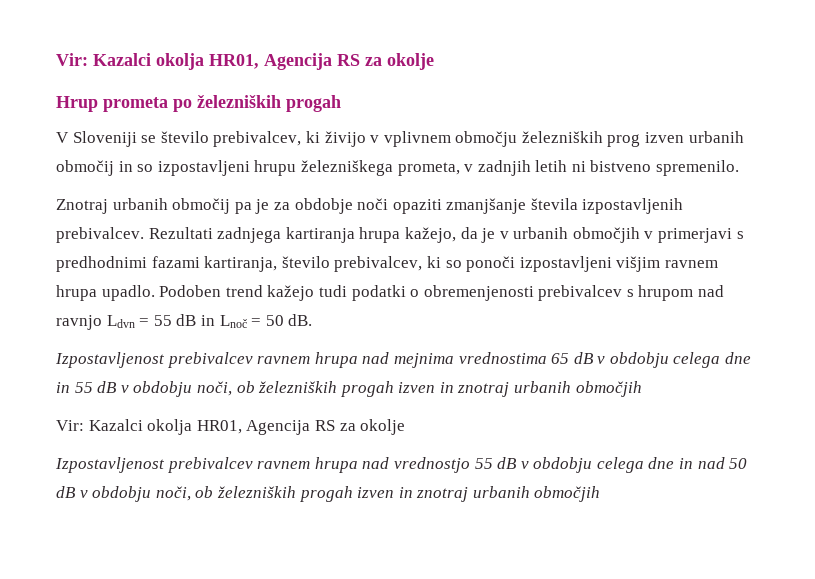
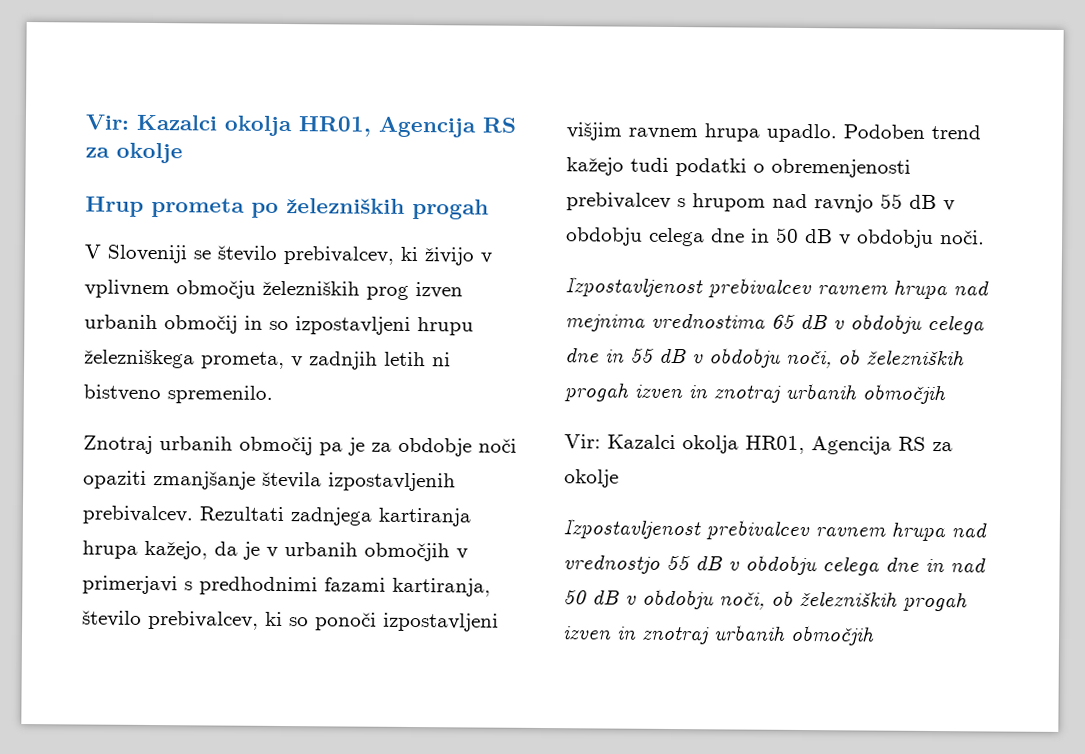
[106,314,313,328] Ldvn = 55 dB in Lnoč = 50 dB. -> [880,193,955,212] [566,227,985,248] 55 dB v obdobju celega dne in 50 dB v obdobju noči.

